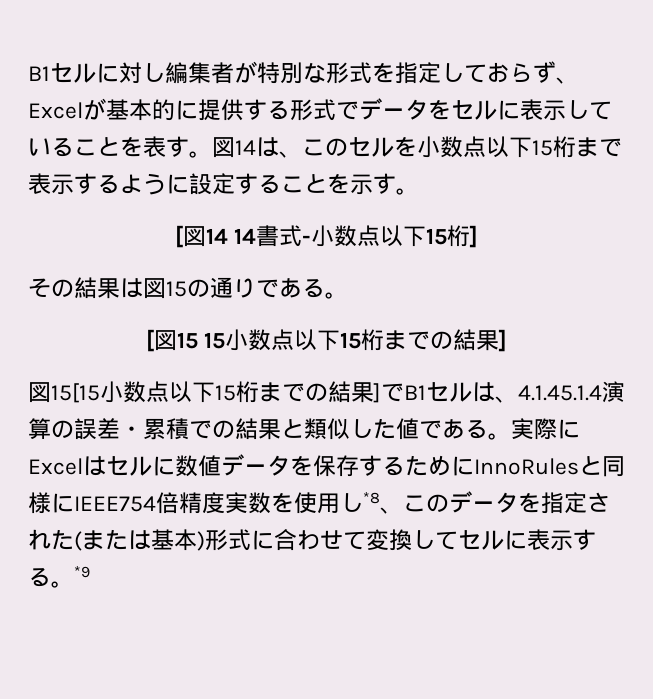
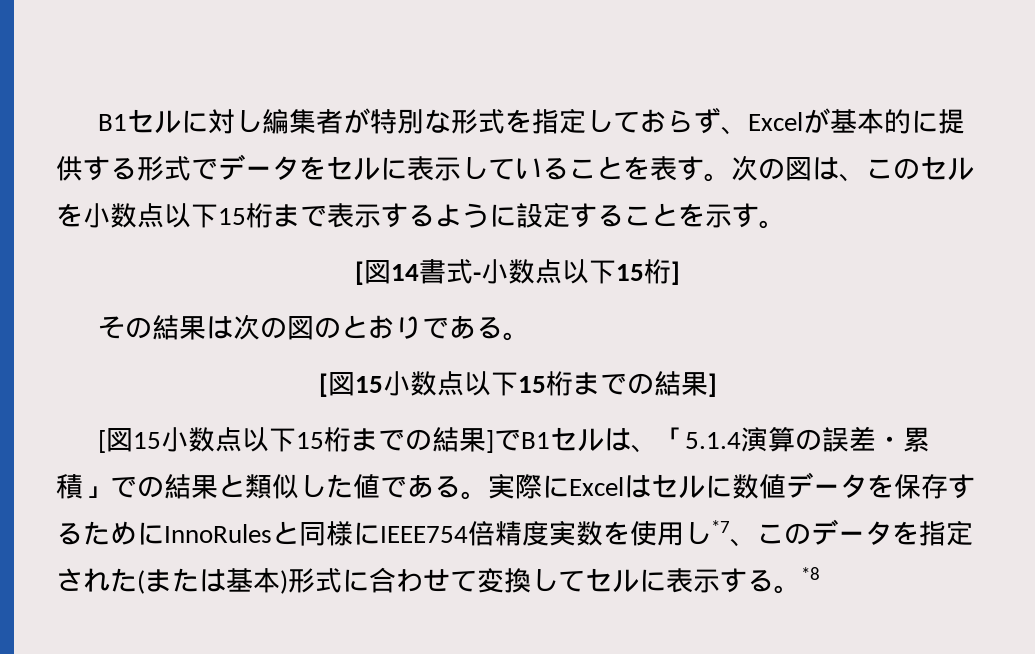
[212,137,256,158] 図14 -> [731,155,812,181] 次の図
[234,228,257,244] 14 -> (419, 272) none
[143,277,233,299] 図15の通 -> [232,314,395,340] 次の図のとお
[204,332,226,349] 15 -> (383, 384) none
[28,382,100,403] 図15[15 -> [97,428,161,453] [図15
[518,385,602,401] 4.1.45.1.4 -> [657,427,741,449] 「5.1.4
(189, 429) none -> [83,486,110,498] 」
[363,492,380,504] *8 -> [711,520,730,533] *7
[74,566,90,578] *9 -> [801,567,820,580] *8

